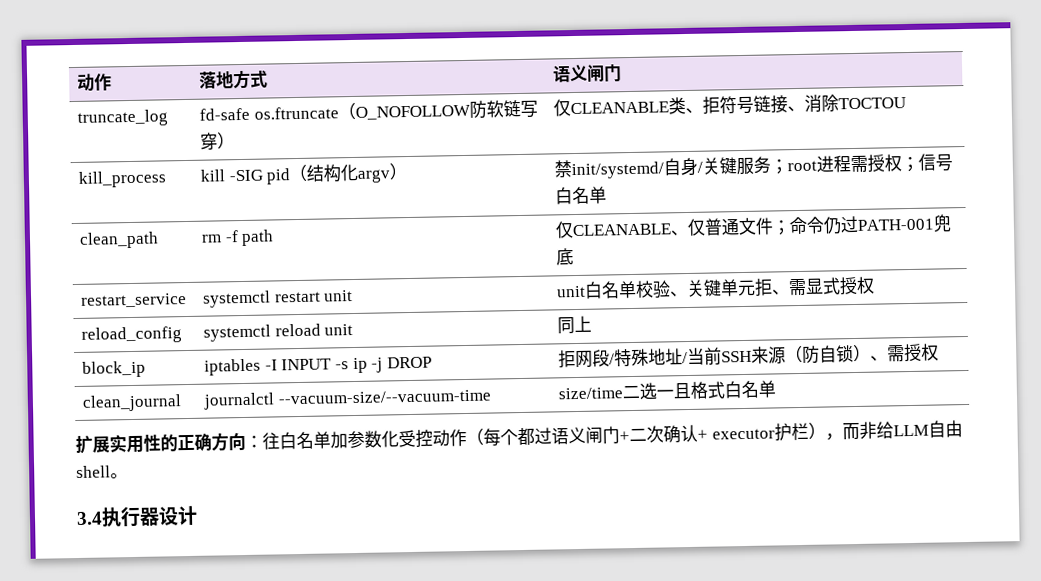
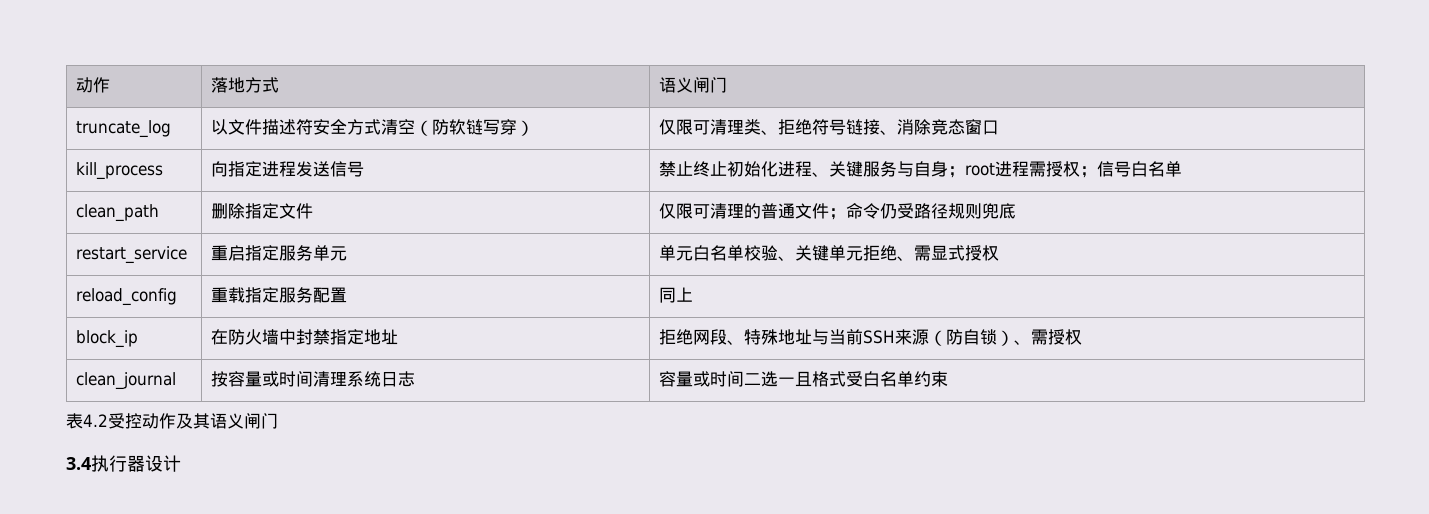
[199,102,471,121] fd-safe os.ftruncate（O_NOFOLLOW -> [210,119,432,136] 以文件描述符安全方式清空（
[570,96,721,115] CLEANABLE类、拒 -> [675,119,812,135] 限可清理类、拒绝
[838,97,907,110] TOCTOU -> [930,119,999,135] 竞态窗口
[200,163,408,185] [554,157,704,180] kill -SIG pid（结构化argv） | 禁init/systemd/自身/ -> [210,161,364,177] [658,161,829,177] 向指定进程发送信号 | 禁止终止初始化进程、
(772, 165) none -> [896,161,948,177] 与自身
[201,229,275,246] [555,218,707,239] rm -f path | 仅CLEANABLE、仅 -> [210,203,313,219] [658,203,761,219] 删除指定文件 | 仅限可清理的
[840,215,935,234] 过PATH-001 -> [896,203,982,219] 受路径规则
[202,290,354,308] [556,285,587,298] systemctl restart unit | unit -> [210,245,347,261] [658,245,693,261] 重启指定服务单元 | 单元
(774, 287) none -> [879,245,897,261] 绝
[203,323,354,342] [557,315,593,335] [82,360,147,378] [204,356,432,376] [558,349,616,369] systemctl reload unit | 同上 // block_ip | iptables -I INPUT -s ip -j DROP | 拒网段/ -> [210,287,347,303] [658,287,693,303] [75,330,138,348] [210,329,398,345] [658,329,744,345] 重载指定服务配置 | 同上 // block_ip | 在防火墙中封禁指定地址 | 拒绝网段、
[682,351,689,364] / -> [811,329,829,345] 与
[203,389,491,410] [558,387,624,400] journalctl --vacuum-size/--vacuum-time | size/time -> [210,371,415,387] [658,371,744,387] 按容量或时间清理系统日志 | 容量或时间
[724,380,777,399] [75,420,963,455] [76,465,128,479] 白名单 // 扩展实用性的正确方向：往白名单加参数化受控动作（每个都过语义闸门+二次确认+ executor护栏），而非给LLM自由shell。 -> [845,371,948,387] [66,413,278,429] 受白名单约束 // 表4.2受控动作及其语义闸门

